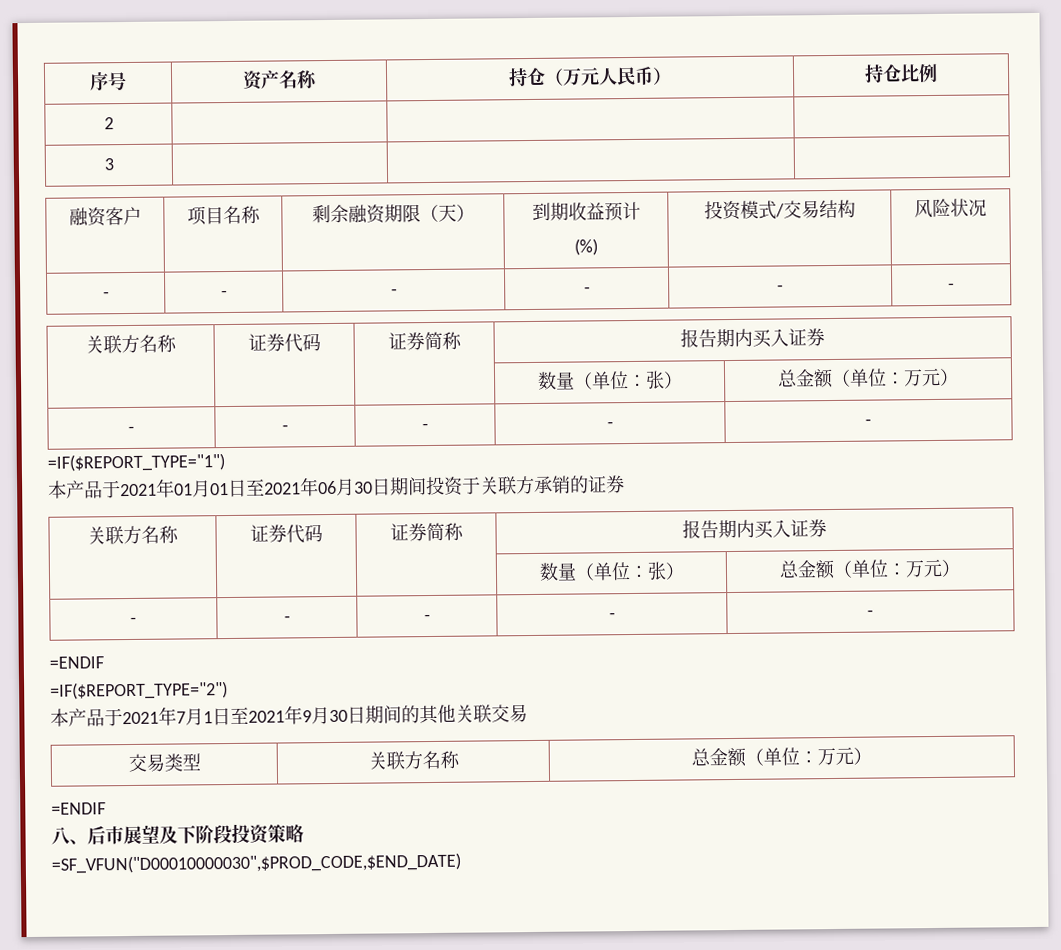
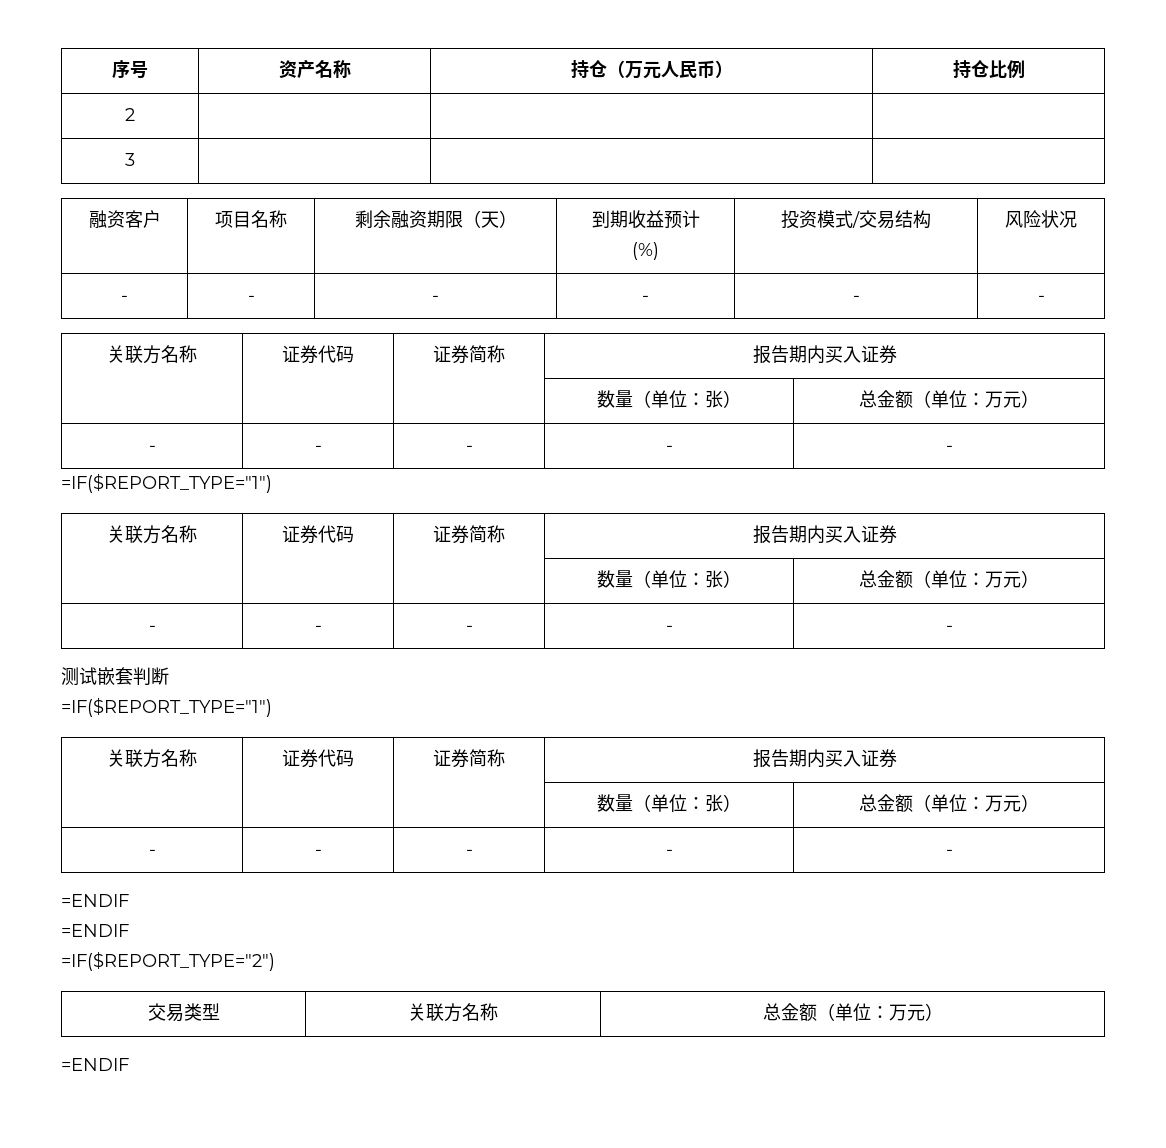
[48,475,625,499] // 本产品于2021年01月01日至2021年06月30日期间投资于关联方承销的证券 -> [107,525,197,544] [282,525,354,544] [433,525,505,544] [752,525,897,544] [597,570,741,588] [859,570,1039,588] [148,625,156,631] [314,625,322,631] [465,625,473,631] [665,625,673,631] [945,625,953,631] [61,667,169,686] [61,697,272,717] // 关联方名称 | 证券代码 | 证券简称 | 报告期内买入证券 // | | | 数量（单位：张） | 总金额（单位：万元） // - | - | - | - | - // 测试嵌套判断 // =IF($REPORT_TYPE="1")
(104, 662) none -> [61,924,129,937] // =ENDIF
[50,704,528,727] // 本产品于2021年7月1日至2021年9月30日期间的其他关联交易 -> (275, 961) none
[51,823,304,845] [51,852,461,874] // 八、后市展望及下阶段投资策略 // =SF_VFUN("D00010000030",$PROD_CODE,$END_DATE) -> (129, 1064) none

